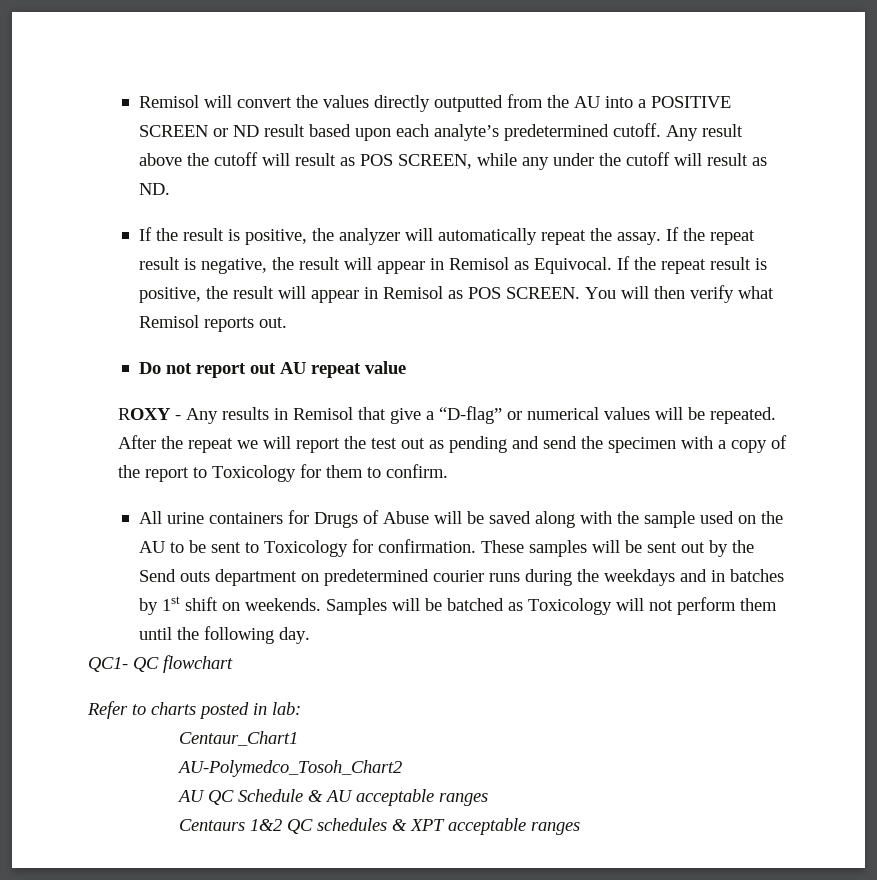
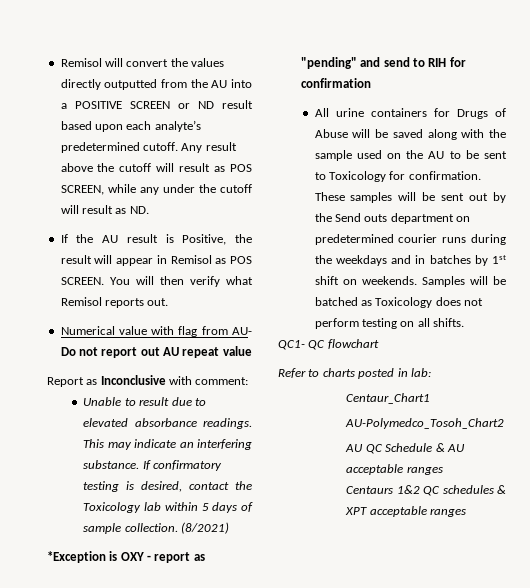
[182,227,755,245] [138,256,767,274] [138,287,201,303] result is positive, the analyzer will automatically repeat the assay. If the repeat result is negative, the result will appear in Remisol as Equivocal. If the repeat result is positive, -> [102,234,227,245] AU result is Positive,
(287, 322) none -> [60,326,253,337] Numerical value with flag from AU-
[118,406,777,424] [118,435,788,453] [118,464,449,482] ROXY - Any results in Remisol that give a “D-flag” or numerical values will be repeated. After the repeat we will report the test out as pending and send the specimen with a copy of the report to Toxicology for them to confirm. -> [46,375,249,387] [83,397,206,406] [83,418,252,429] [83,439,252,450] [83,460,223,471] [83,481,252,492] [83,502,253,513] [83,522,230,534] [46,551,205,563] [300,57,466,69] [300,78,371,88] Report as Inconclusive with comment: // Unable to result due to elevated absorbance readings. This may indicate an interfering substance. If confirmatory testing is desired, contact the Toxicology lab within 5 days of sample collection. (8/2021) // *Exception is OXY - report as "pending" and send to RIH for confirmation
[615,598,644,611] will -> [435,297,461,306] does
[739,598,777,611] [138,626,310,644] them until the following day. -> [361,318,465,329] testing on all shifts.

